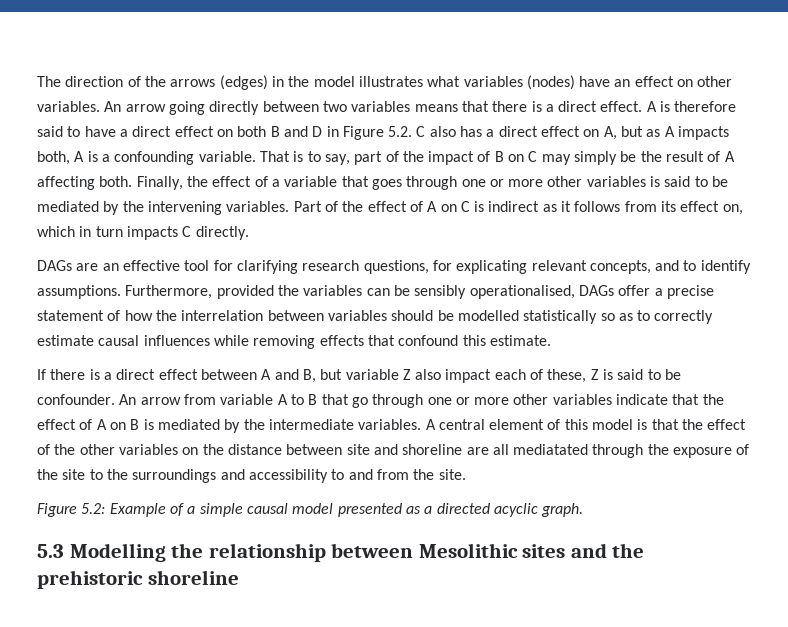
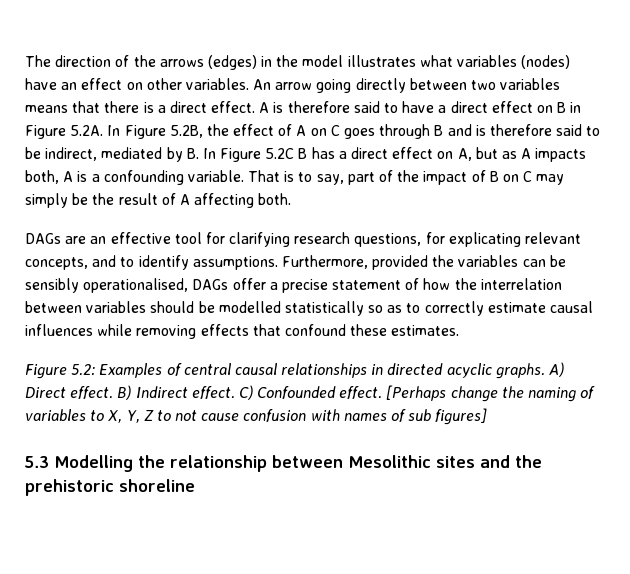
[237,126,456,140] both B and D in Figure 5.2. C also -> [557,102,582,113] [25,124,601,139] [25,147,308,162] B in Figure 5.2A. In Figure 5.2B, the effect of A on C goes through B and is therefore said to be indirect, mediated by B. In Figure 5.2C B
[136,176,729,190] [37,201,743,215] [37,226,249,240] Finally, the effect of a variable that goes through one or more other variables is said to be mediated by the intervening variables. Part of the effect of A on C is indirect as it follows from its effect on, which in turn impacts C directly. -> (292, 199) none
[462,335,551,346] [37,369,682,383] [37,394,724,408] [37,419,747,433] [37,444,750,458] [37,469,466,483] [37,503,584,517] this estimate. // If there is a direct effect between A and B, but variable Z also impact each of these, Z is said to be confounder. An arrow from variable A to B that go through one or more other variables indicate that the effect of A on B is mediated by the intermediate variables. A central element of this model is that the effect of the other variables on the distance between site and shoreline are all mediatated through the exposure of the site to the surroundings and accessibility to and from the site. // Figure 5.2: Example of a simple causal model presented as a directed acyclic graph. -> [350,324,460,336] [25,362,565,379] [25,385,596,402] [25,408,488,425] these estimates. // Figure 5.2: Examples of central causal relationships in directed acyclic graphs. A) Direct effect. B) Indirect effect. C) Confounded effect. [Perhaps change the naming of variables to X, Y, Z to not cause confusion with names of sub figures]

